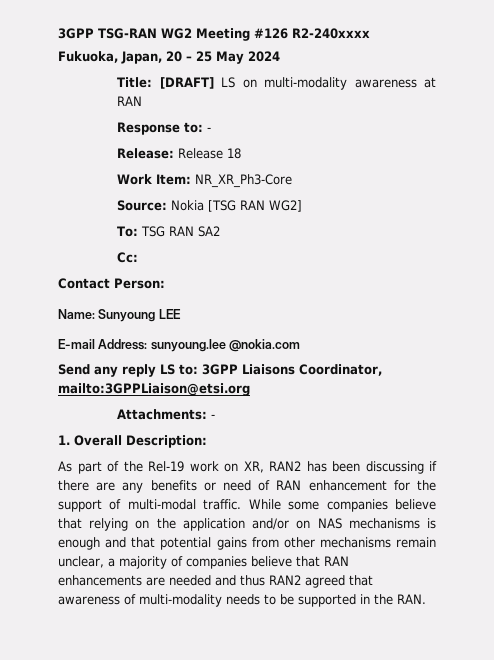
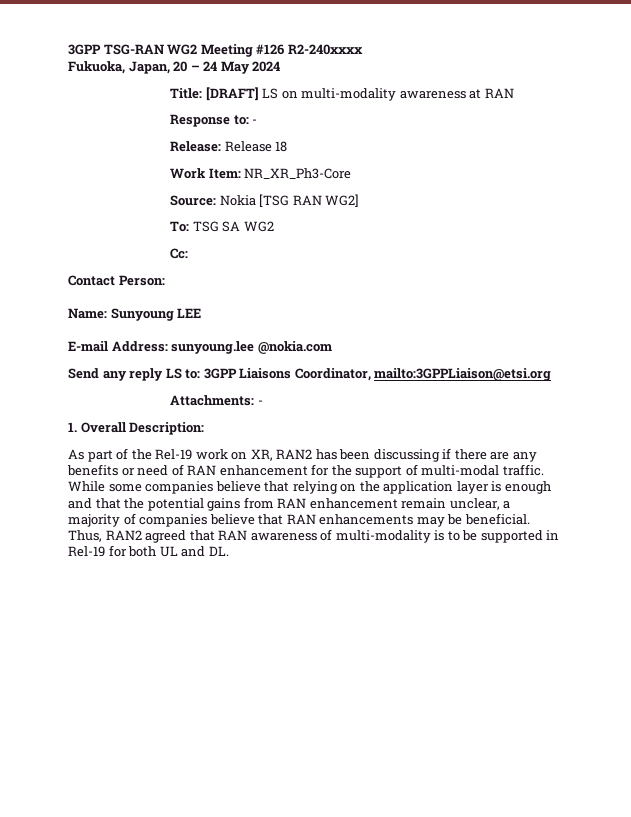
[196,51,212,62] 25 -> [203,61,218,71] 24
[169,226,221,237] RAN SA2 -> [222,221,274,232] SA WG2
[252,518,420,530] and/or on NAS mechanisms -> [456,481,489,494] layer
(156, 542) none -> [124,498,145,509] the
[283,537,391,548] other mechanisms -> [277,498,398,509] RAN enhancement
[146,575,265,586] are needed and thus -> [416,513,530,527] [68,530,102,542] may be beneficial. Thus,
(373, 580) none -> [218,530,248,540] RAN
[226,594,260,605] needs -> [434,530,445,541] is
[374,594,426,605] the RAN. -> [68,545,229,557] Rel-19 for both UL and DL.

